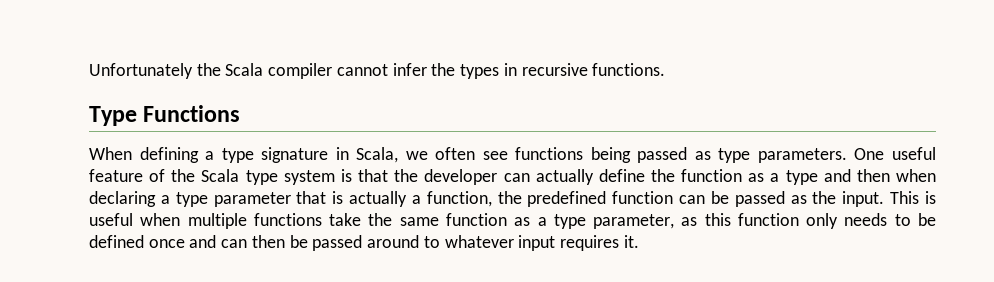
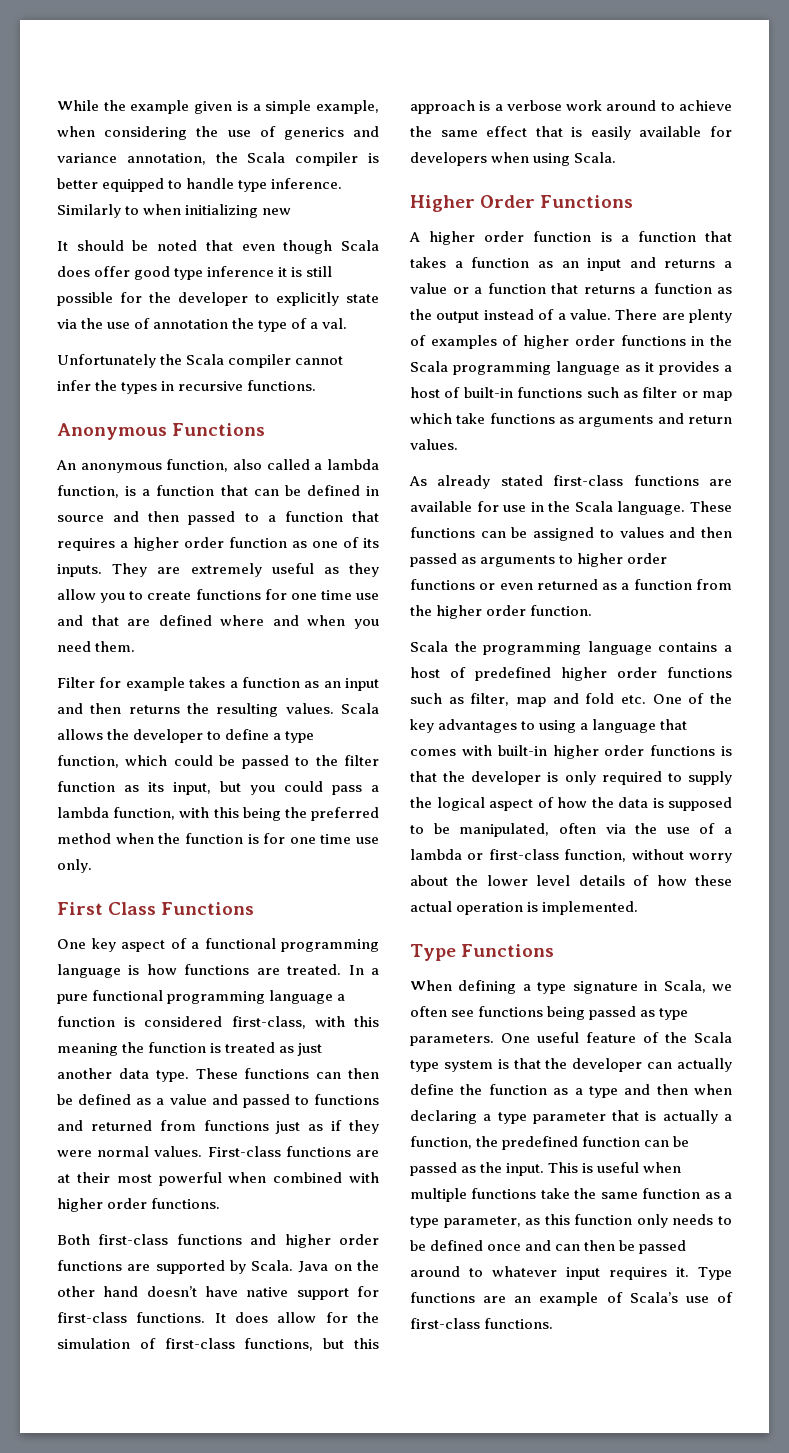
(89, 71) none -> [57,100,380,114] [57,126,379,140] [57,152,380,166] [57,178,343,192] [57,204,292,218] [57,240,380,254] [57,266,333,280] [57,292,379,306] [57,318,348,332] While the example given is a simple example, when considering the use of generics and variance annotation, the Scala compiler is better equipped to handle type inference. Similarly to when initializing new // It should be noted that even though Scala does offer good type inference it is still possible for the developer to explicitly state via the use of annotation the type of a val. //
(666, 69) none -> [57,423,266,440] [56,459,379,473] [57,485,379,498] [57,511,379,525] [57,537,379,551] [57,563,379,577] [57,589,379,603] [57,615,379,629] [57,641,136,652] [57,677,379,691] [57,703,379,717] [57,729,315,743] [57,755,380,769] [57,781,379,795] [57,807,379,821] [57,833,379,844] [57,859,92,873] [57,902,255,915] [57,938,379,952] [57,964,379,978] [57,990,346,1004] [57,1016,379,1029] [57,1042,323,1056] [57,1068,379,1082] [57,1094,379,1108] [57,1120,380,1134] [57,1146,379,1157] [57,1172,380,1186] [57,1198,221,1212] [57,1234,379,1248] [57,1260,379,1274] [57,1286,379,1300] [57,1312,379,1323] [57,1338,379,1351] [410,100,732,114] [410,126,732,140] [410,152,617,166] [410,195,634,212] [409,231,732,245] [410,257,732,271] [410,283,732,294] [410,309,732,323] [410,335,732,349] [410,361,732,375] [410,387,732,401] [410,413,732,427] [410,439,458,450] [409,475,732,489] [410,501,732,515] [410,527,732,541] [410,553,668,567] [410,579,732,590] [410,605,593,619] [410,641,732,655] [410,667,732,681] [410,693,732,707] [410,719,688,733] [410,745,732,759] [410,771,732,785] [410,797,732,811] [410,823,732,837] [410,849,732,863] [410,875,732,886] [410,901,639,915] // Anonymous Functions // An anonymous function, also called a lambda function, is a function that can be defined in source and then passed to a function that requires a higher order function as one of its inputs. They are extremely useful as they allow you to create functions for one time use and that are defined where and when you need them. // Filter for example takes a function as an input and then returns the resulting values. Scala allows the developer to define a type function, which could be passed to the filter function as its input, but you could pass a lambda function, with this being the preferred method when the function is for one time use only. // First Class Functions // One key aspect of a functional programming language is how functions are treated. In a pure functional programming language a function is considered first-class, with this meaning the function is treated as just another data type. These functions can then be defined as a value and passed to functions and returned from functions just as if they were normal values. First-class functions are at their most powerful when combined with higher order functions. // Both first-class functions and higher order functions are supported by Scala. Java on the other hand doesn’t have native support for first-class functions. It does allow for the simulation of first-class functions, but this approach is a verbose work around to achieve the same effect that is easily available for developers when using Scala. // Higher Order Functions // A higher order function is a function that takes a function as an input and returns a value or a function that returns a function as the output instead of a value. There are plenty of examples of higher order functions in the Scala programming language as it provides a host of built-in functions such as filter or map which take functions as arguments and return values. // As already stated first-class functions are available for use in the Scala language. These functions can be assigned to values and then passed as arguments to higher order functions or even returned as a function from the higher order function. // Scala the programming language contains a host of predefined higher order functions such as filter, map and fold etc. One of the key advantages to using a language that comes with built-in higher order functions is that the developer is only required to supply the logical aspect of how the data is supposed to be manipulated, often via the use of a lambda or first-class function, without worry about the lower level details of how these actual operation is implemented.
(639, 241) none -> [698,1267,732,1280] [410,1292,733,1306] [410,1318,554,1329] Type functions are an example of Scala’s use of first-class functions.

